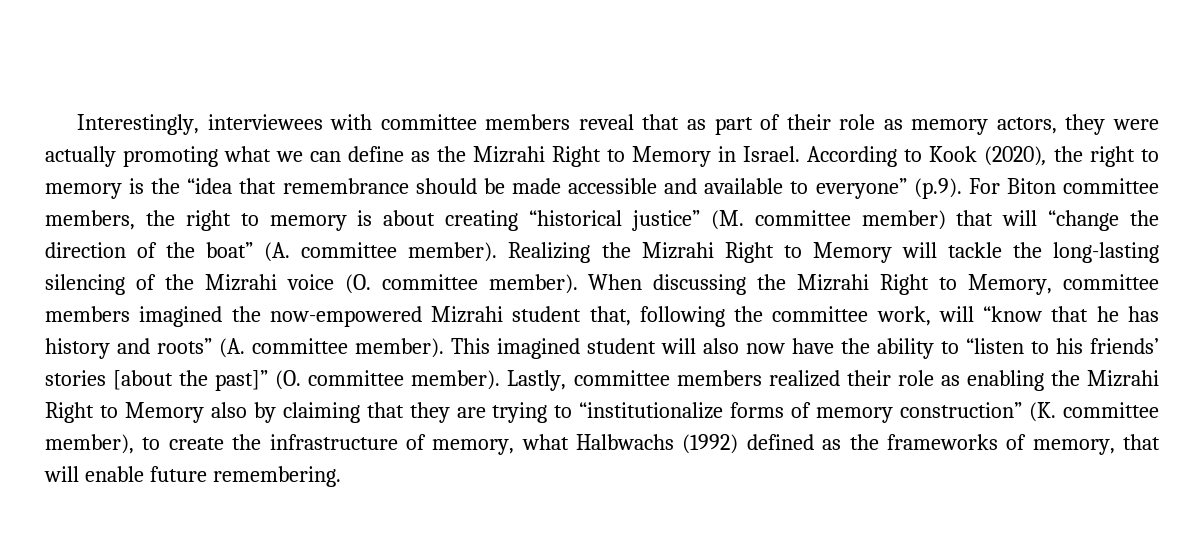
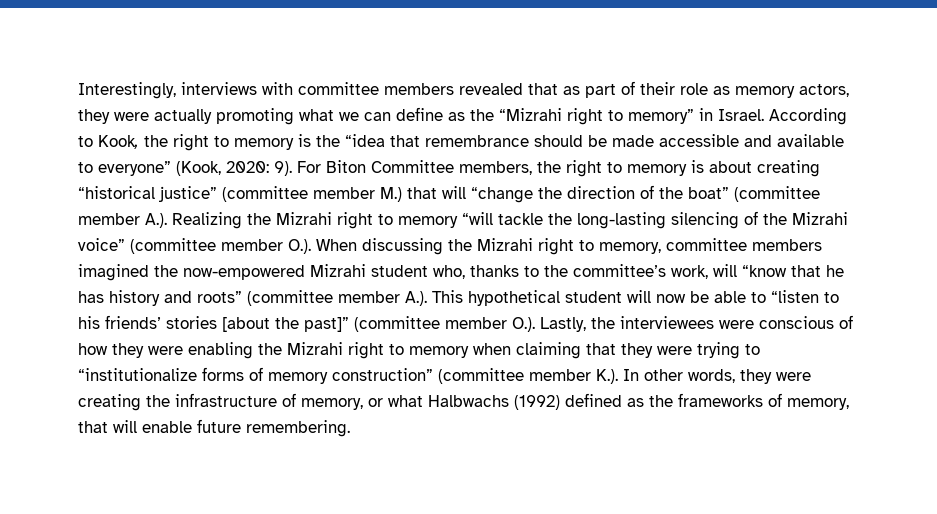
[207,114,323,130] interviewees -> [181,82,257,95] interviews
[578,114,634,130] reveal -> [459,83,523,95] revealed
[473,146,711,167] Mizrahi Right to Memory -> [499,108,694,125] “Mizrahi right to memory”
[929,146,1047,166] Kook (2020), -> [98,135,139,149] Kook,
[913,178,962,199] (p.9). -> [176,161,292,176] (Kook, 2020: 9).
[1063,178,1159,194] committee -> [371,160,454,173] Committee
[710,210,946,230] (M. committee member) -> [222,186,402,202] (committee member M.)
[264,242,937,263] (A. committee member). Realizing the Mizrahi Right to Memory will -> [734,186,820,202] [78,212,493,229] (committee member A.). Realizing the Mizrahi right to memory “will
[286,274,578,294] voice (O. committee member). -> [78,238,311,254] voice” (committee member O.).
[880,274,1053,295] Right to Memory, -> [538,238,661,255] right to memory,
[589,306,869,327] that, following the committee -> [433,264,666,279] who, thanks to the committee’s
[219,338,934,359] (A. committee member). This imagined student will also now have the ability -> [247,290,746,306] (committee member A.). This hypothetical student will now be able
[275,370,1159,391] [45,402,276,423] (O. committee member). Lastly, committee members realized their role as enabling the Mizrahi Right to Memory also by -> [354,315,853,332] [78,342,511,359] (committee member O.). Lastly, the interviewees were conscious of how they were enabling the Mizrahi right to memory when
[456,407,486,418] are -> [657,346,692,355] were
[1029,402,1160,422] [45,434,224,454] (K. committee member), to create -> [438,368,811,384] [78,394,141,411] (committee member K.). In other words, they were creating
(515, 447) none -> [368,398,383,407] or

